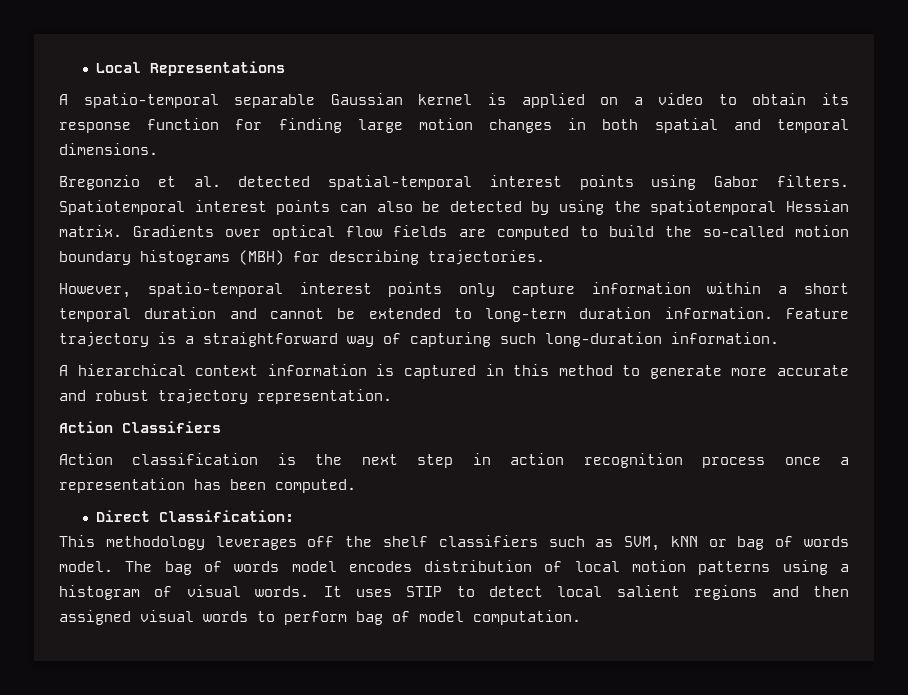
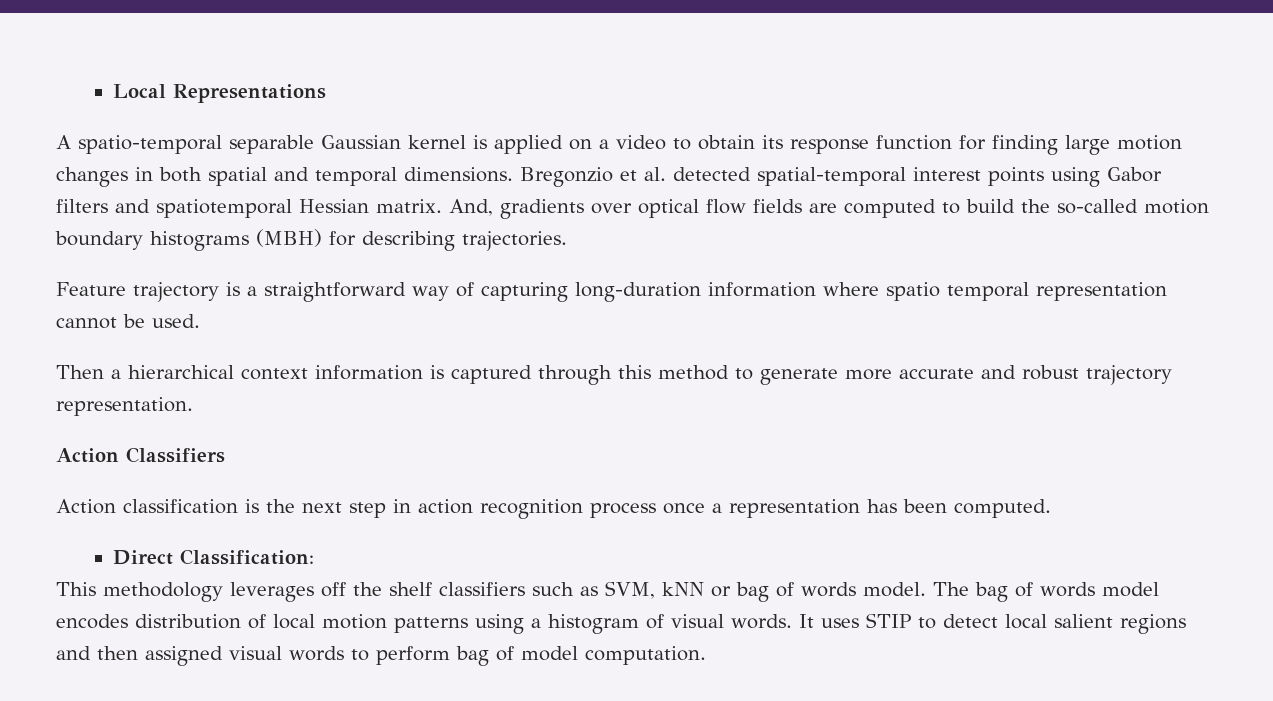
(158, 149) // -> (513, 174) none
[777,175,850,187] [59,200,641,215] filters. Spatiotemporal interest points can also be detected by using the -> [56,199,150,213] filters and
[133,225,215,237] Gradients -> [449,199,584,219] And, gradients
[59,282,850,298] [59,307,773,322] However, spatio-temporal interest points only capture information within a short temporal duration and cannot be extended to long-term duration information. -> (567, 241) none
[500,332,779,347] [59,365,68,376] such long-duration information. // A -> [575,282,1167,302] [56,314,200,329] [56,365,121,379] long-duration information where spatio temporal representation cannot be used. // Then a
[485,364,504,376] in -> [538,365,612,385] through

